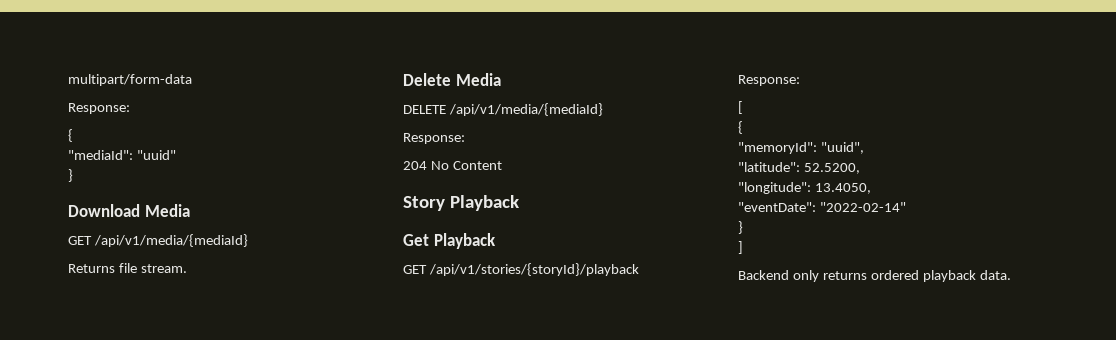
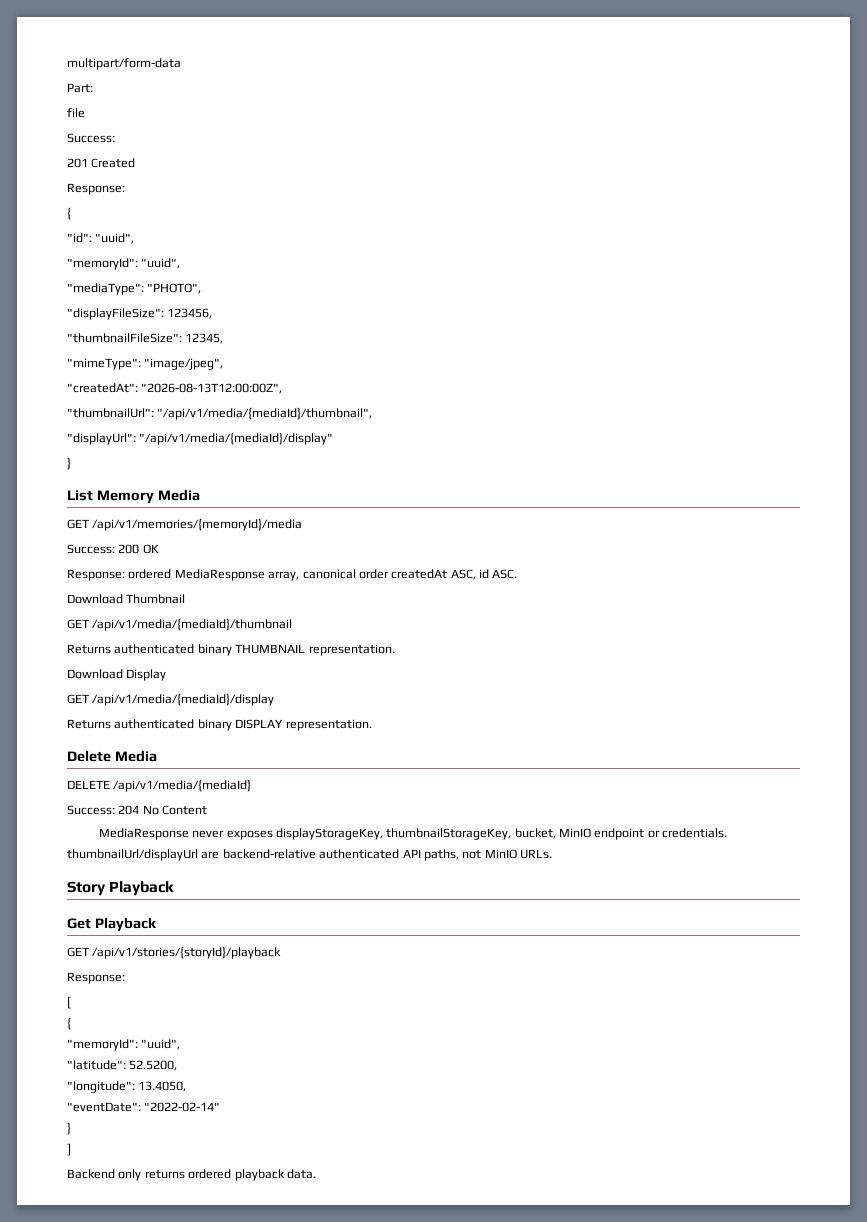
[68,103,130,114] [68,129,73,142] [68,150,176,160] [68,169,73,182] [68,204,140,217] Response: // { // "mediaId": "uuid" // } // Download -> [67,83,93,93] [67,108,85,118] [67,133,115,143] [67,158,136,168] [67,183,125,195] [67,207,71,220] [67,233,135,244] [67,258,181,270] [67,283,202,295] [67,308,213,320] [67,333,224,344] [67,358,224,370] [67,383,283,394] [67,407,373,420] [67,432,334,445] [67,457,71,470] [67,490,154,504] Part: // file // Success: // 201 Created // Response: // { // "id": "uuid", // "memoryId": "uuid", // "mediaType": "PHOTO", // "displayFileSize": 123456, // "thumbnailFileSize": 12345, // "mimeType": "image/jpeg", // "createdAt": "2026-08-13T12:00:00Z", // "thumbnailUrl": "/api/v1/media/{mediaId}/thumbnail", // "displayUrl": "/api/v1/media/{mediaId}/display" // } // List Memory
[93,234,248,247] [68,263,187,273] /api/v1/media/{mediaId} // Returns file stream. -> [92,518,303,531] [67,544,159,554] [67,569,518,581] [67,594,186,604] [67,618,293,631] [67,644,395,656] [67,669,167,681] [67,693,275,706] [67,719,372,731] /api/v1/memories/{memoryId}/media // Success: 200 OK // Response: ordered MediaResponse array, canonical order createdAt ASC, id ASC. // Download Thumbnail // GET /api/v1/media/{mediaId}/thumbnail // Returns authenticated binary THUMBNAIL representation. // Download Display // GET /api/v1/media/{mediaId}/display // Returns authenticated binary DISPLAY representation.
[403,133,465,144] Response: // -> [67,805,115,815] Success:
(502, 165) none -> [98,828,728,840] [67,849,552,861] // MediaResponse never exposes displayStorageKey, thumbnailStorageKey, bucket, MinIO endpoint or credentials. thumbnailUrl/displayUrl are backend-relative authenticated API paths, not MinIO URLs.

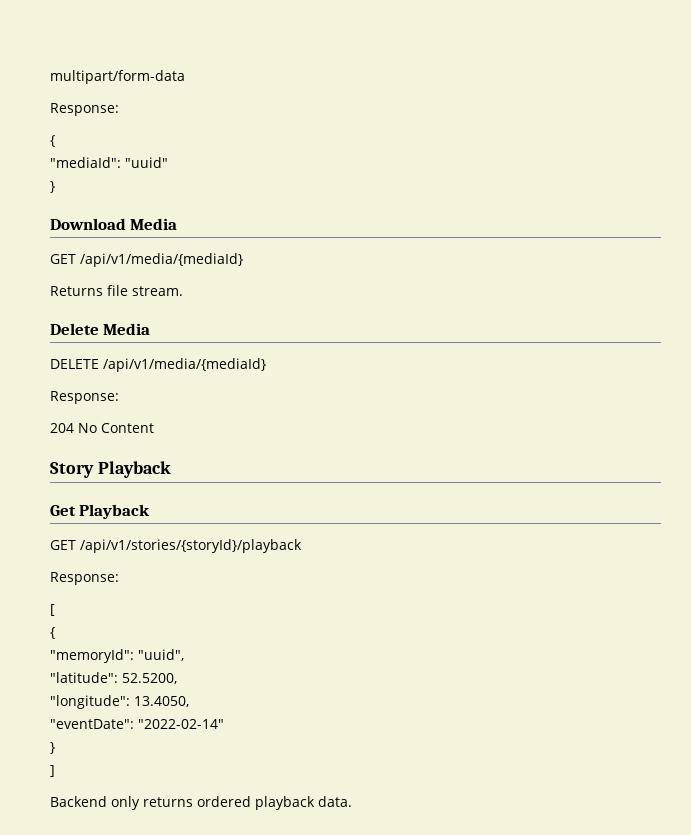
[67,83,93,93] [67,108,85,118] [67,133,115,143] [67,158,136,168] [67,183,125,195] [67,207,71,220] [67,233,135,244] [67,258,181,270] [67,283,202,295] [67,308,213,320] [67,333,224,344] [67,358,224,370] [67,383,283,394] [67,407,373,420] [67,432,334,445] [67,457,71,470] [67,490,154,504] Part: // file // Success: // 201 Created // Response: // { // "id": "uuid", // "memoryId": "uuid", // "mediaType": "PHOTO", // "displayFileSize": 123456, // "thumbnailFileSize": 12345, // "mimeType": "image/jpeg", // "createdAt": "2026-08-13T12:00:00Z", // "thumbnailUrl": "/api/v1/media/{mediaId}/thumbnail", // "displayUrl": "/api/v1/media/{mediaId}/display" // } // List Memory -> [50,103,119,116] [50,135,55,147] [50,157,168,168] [50,181,55,193] [50,218,126,230] Response: // { // "mediaId": "uuid" // } // Download
[92,518,303,531] [67,544,159,554] [67,569,518,581] [67,594,186,604] [67,618,293,631] [67,644,395,656] [67,669,167,681] [67,693,275,706] [67,719,372,731] /api/v1/memories/{memoryId}/media // Success: 200 OK // Response: ordered MediaResponse array, canonical order createdAt ASC, id ASC. // Download Thumbnail // GET /api/v1/media/{mediaId}/thumbnail // Returns authenticated binary THUMBNAIL representation. // Download Display // GET /api/v1/media/{mediaId}/display // Returns authenticated binary DISPLAY representation. -> [80,253,243,267] [50,285,183,296] /api/v1/media/{mediaId} // Returns file stream.
[67,805,115,815] Success: -> [50,391,119,404] Response: //
[98,828,728,840] [67,849,552,861] // MediaResponse never exposes displayStorageKey, thumbnailStorageKey, bucket, MinIO endpoint or credentials. thumbnailUrl/displayUrl are backend-relative authenticated API paths, not MinIO URLs. -> (154, 428) none

